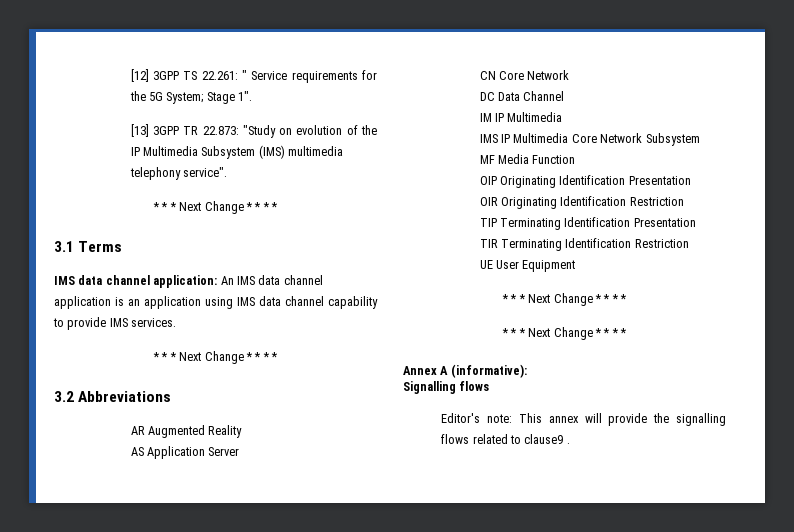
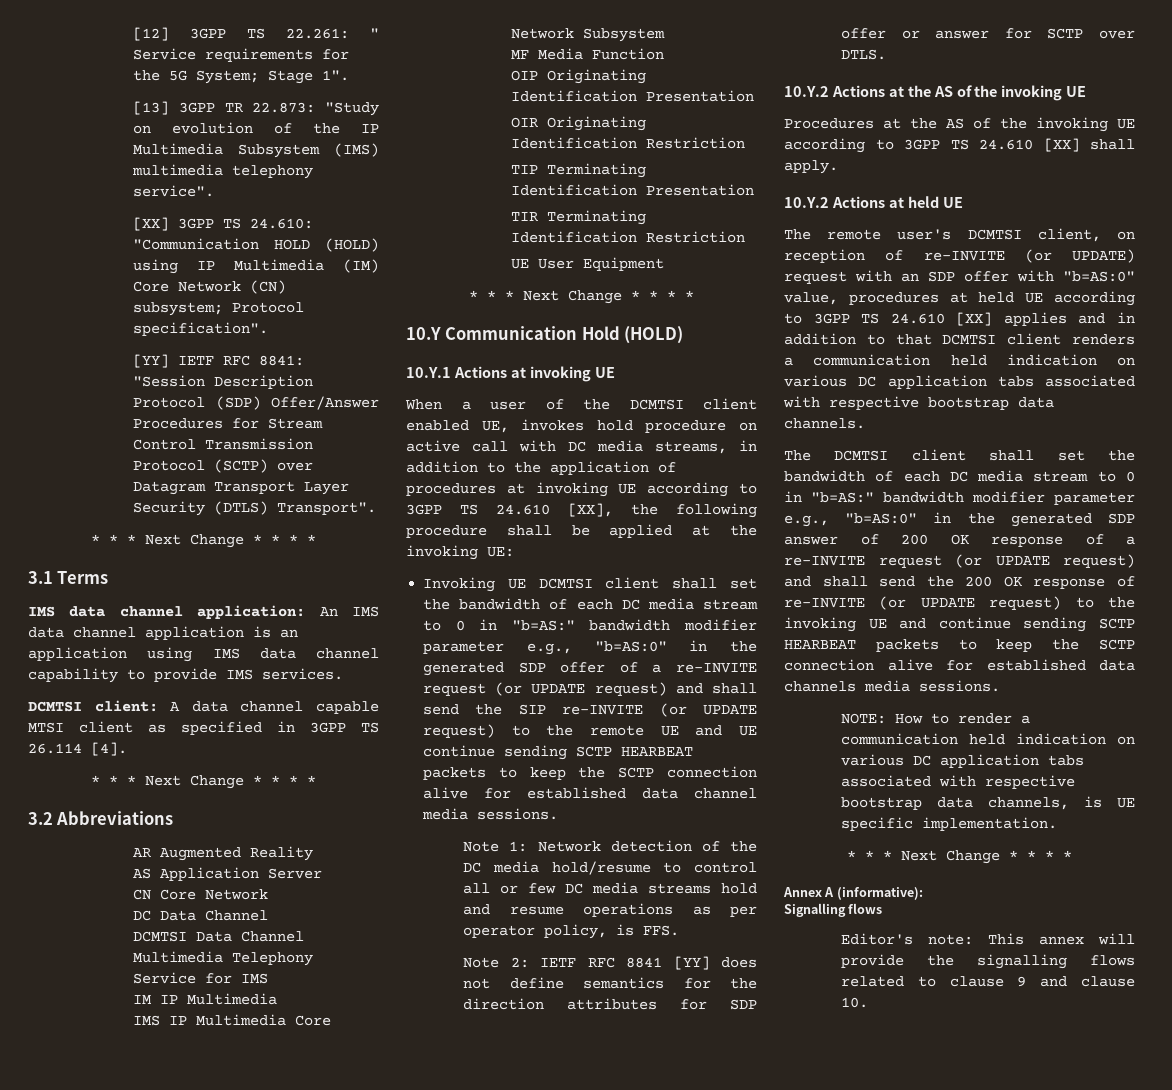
(228, 172) none -> [133,217,314,231] [133,238,379,252] [133,259,379,274] [133,280,287,294] [133,302,305,316] [133,322,269,336] [133,354,305,368] [133,375,314,389] [133,396,379,410] [133,418,324,429] [133,438,314,450] [133,459,314,473] [133,481,350,495] [133,501,377,516] // [XX] 3GPP TS 24.610: "Communication HOLD (HOLD) using IP Multimedia (IM) Core Network (CN) subsystem; Protocol specification". // [YY] IETF RFC 8841: "Session Description Protocol (SDP) Offer/Answer Procedures for Stream Control Transmission Protocol (SCTP) over Datagram Transport Layer Security (DTLS) Transport".
(177, 322) none -> [28,700,379,714] [28,721,379,735] [28,742,127,756] // DCMTSI client: A data channel capable MTSI client as specified in 3GPP TS 26.114 [4].
(565, 96) none -> [133,931,305,942] [133,951,314,966] [133,972,269,984] // DCMTSI Data Channel Multimedia Telephony Service for IMS
(627, 298) none -> [406,326,684,344] [406,366,615,382] [405,398,757,410] [406,419,757,433] [406,440,757,454] [406,461,676,475] [406,482,757,497] [406,503,757,518] [406,524,757,538] [406,545,514,560] [423,577,757,592] [423,598,758,610] [423,619,757,631] [423,640,757,655] [423,662,757,676] [423,682,757,696] [423,703,757,717] [423,724,757,738] [423,745,694,760] [423,766,757,780] [423,787,757,799] [422,808,559,820] [463,840,757,852] [463,861,757,875] [463,882,757,894] [463,903,757,917] [463,924,680,939] [463,956,757,970] [463,977,757,989] [463,998,757,1010] [841,28,1135,39] [841,49,887,60] [784,85,1087,101] [784,117,1135,132] [784,138,1135,153] [784,160,838,174] [784,196,963,208] [784,228,1135,242] [784,249,1135,263] [784,270,1135,284] [784,291,1135,306] [784,312,1135,326] [784,333,1135,345] [784,354,1135,366] [784,375,1135,389] [783,396,1054,410] [784,418,865,429] [784,449,1135,461] [784,470,1135,482] [784,491,1135,505] [784,512,1135,527] [784,534,1135,547] [784,554,1135,568] [784,576,1135,589] [784,596,1135,610] [784,617,1135,632] [784,639,1135,652] [784,659,1135,671] [784,680,1000,692] [841,713,1031,724] [841,733,1135,745] [841,754,1085,768] [841,775,1076,789] [841,796,1135,810] [841,817,1058,831] // 10.Y Communication Hold (HOLD) // 10.Y.1 Actions at invoking UE // When a user of the DCMTSI client enabled UE, invokes hold procedure on active call with DC media streams, in addition to the application of procedures at invoking UE according to 3GPP TS 24.610 [XX], the following procedure shall be applied at the invoking UE: // Invoking UE DCMTSI client shall set the bandwidth of each DC media stream to 0 in "b=AS:" bandwidth modifier parameter e.g., "b=AS:0" in the generated SDP offer of a re-INVITE request (or UPDATE request) and shall send the SIP re-INVITE (or UPDATE request) to the remote UE and UE continue sending SCTP HEARBEAT packets to keep the SCTP connection alive for established data channel media sessions. // Note 1: Network detection of the DC media hold/resume to control all or few DC media streams hold and resume operations as per operator policy, is FFS. // Note 2: IETF RFC 8841 [YY] does not define semantics for the direction attributes for SDP offer or answer for SCTP over DTLS. // 10.Y.2 Actions at the AS of the invoking UE // Procedures at the AS of the invoking UE according to 3GPP TS 24.610 [XX] shall apply. // 10.Y.2 Actions at held UE // The remote user's DCMTSI client, on reception of re-INVITE (or UPDATE) request with an SDP offer with "b=AS:0" value, procedures at held UE according to 3GPP TS 24.610 [XX] applies and in addition to that DCMTSI client renders a communication held indication on various DC application tabs associated with respective bootstrap data channels. // The DCMTSI client shall set the bandwidth of each DC media stream to 0 in "b=AS:" bandwidth modifier parameter e.g., "b=AS:0" in the generated SDP answer of 200 OK response of a re-INVITE request (or UPDATE request) and shall send the 200 OK response of re-INVITE (or UPDATE request) to the invoking UE and continue sending SCTP HEARBEAT packets to keep the SCTP connection alive for established data channels media sessions. // NOTE: How to render a communication held indication on various DC application tabs associated with respective bootstrap data channels, is UE specific implementation.
[524,434,570,444] clause9 . -> [949,976,1135,987] [841,997,869,1008] clause 9 and clause 10.

